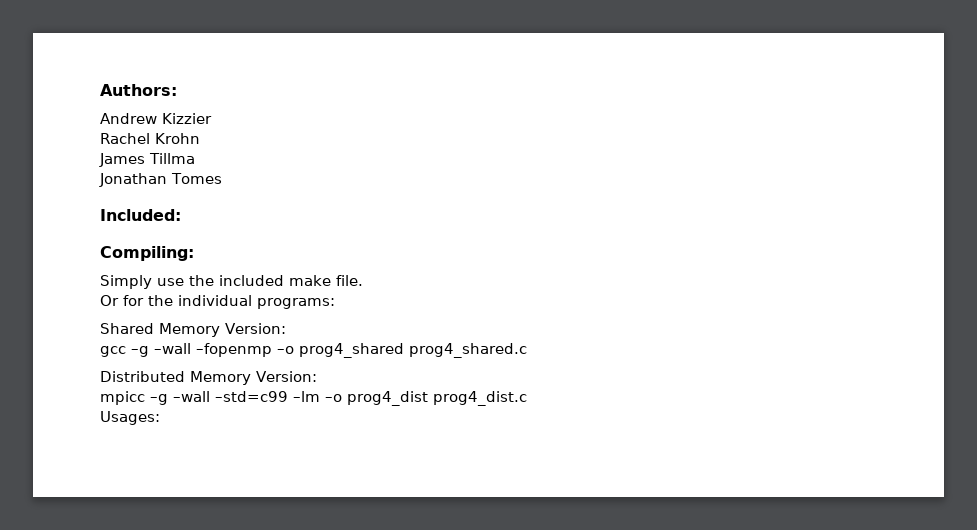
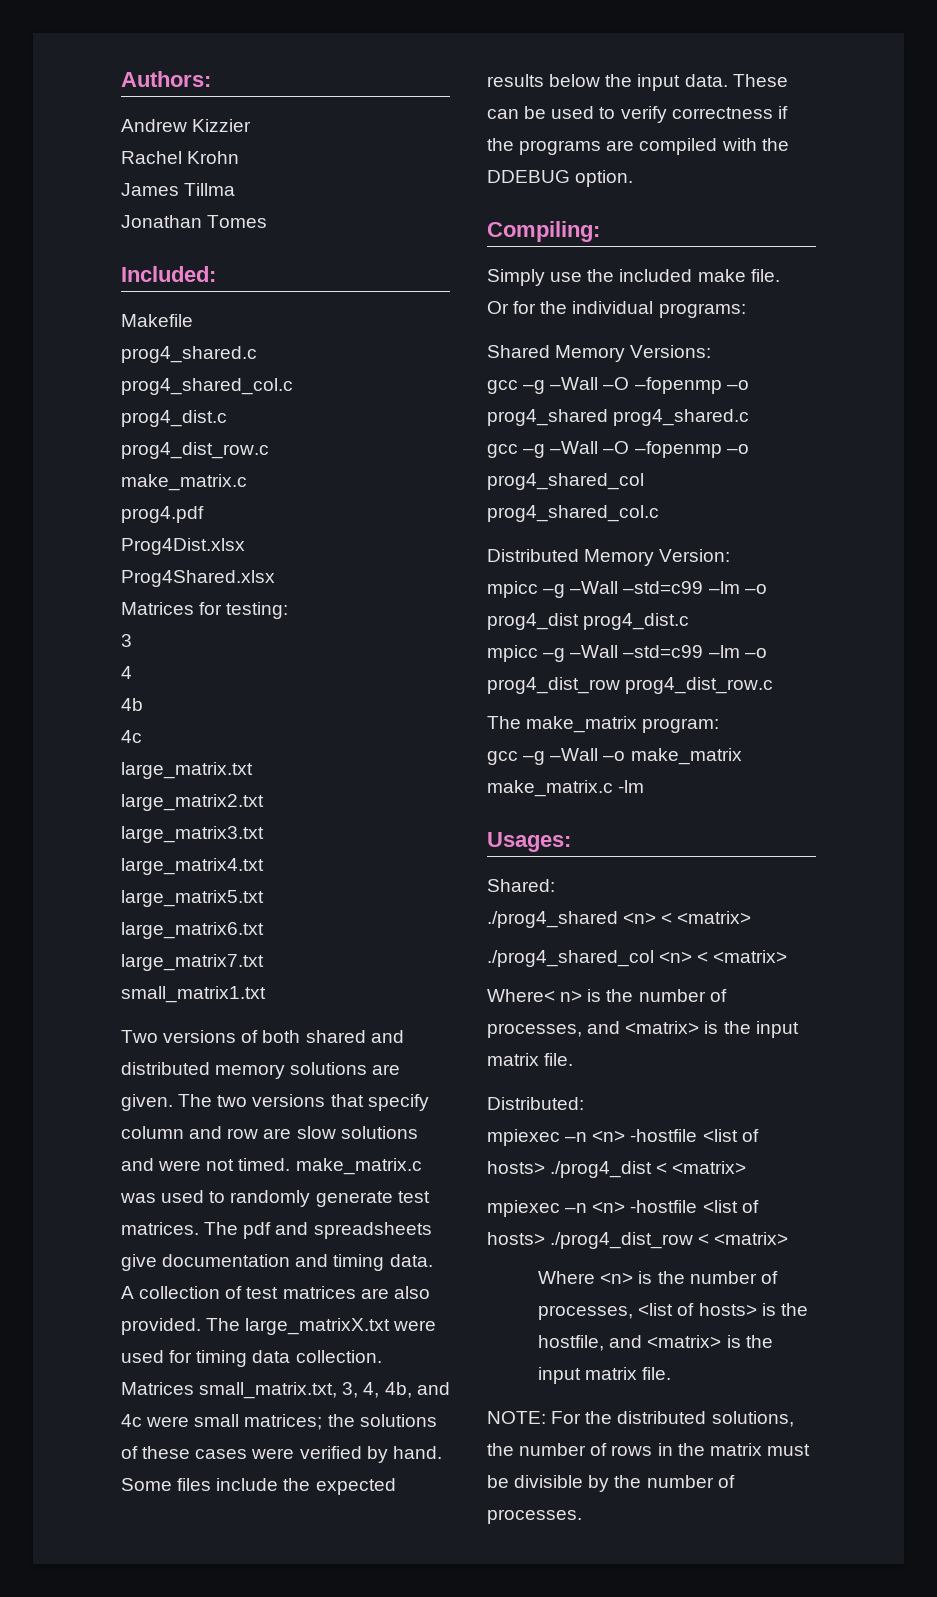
(181, 215) none -> [121,314,193,327] [121,346,257,363] [121,378,293,395] [121,410,227,427] [121,442,269,459] [121,474,247,491] [121,506,204,523] [121,538,245,555] [121,570,275,587] [121,602,289,619] [121,634,132,647] [121,666,132,679] [121,698,143,711] [121,730,142,743] [121,762,253,779] [121,794,264,811] [121,826,264,843] [121,858,264,875] [121,890,264,907] [121,922,264,939] [121,954,264,971] [121,986,266,1003] [121,1030,404,1043] [121,1062,401,1079] [121,1094,429,1111] [121,1126,418,1139] [121,1158,422,1175] [120,1190,430,1207] [121,1222,432,1239] [121,1254,433,1271] [121,1286,430,1299] [121,1318,437,1335] [121,1350,382,1367] [121,1382,450,1399] [121,1414,437,1430] [121,1446,442,1463] [121,1478,396,1495] [487,74,788,91] [487,106,788,123] [487,138,789,155] [487,170,634,187] // Makefile // prog4_shared.c // prog4_shared_col.c // prog4_dist.c // prog4_dist_row.c // make_matrix.c // prog4.pdf // Prog4Dist.xlsx // Prog4Shared.xlsx // Matrices for testing: // 3 // 4 // 4b // 4c // large_matrix.txt // large_matrix2.txt // large_matrix3.txt // large_matrix4.txt // large_matrix5.txt // large_matrix6.txt // large_matrix7.txt // small_matrix1.txt // Two versions of both shared and distributed memory solutions are given. The two versions that specify column and row are slow solutions and were not timed. make_matrix.c was used to randomly generate test matrices. The pdf and spreadsheets give documentation and timing data. A collection of test matrices are also provided. The large_matrixX.txt were used for timing data collection. Matrices small_matrix.txt, 3, 4, 4b, and 4c were small matrices; the solutions of these cases were verified by hand. Some files include the expected results below the input data. These can be used to verify correctness if the programs are compiled with the DDEBUG option.
[225,323,286,334] [100,343,191,357] Version: // gcc –g –wall -> [630,345,712,358] [487,377,630,394] Versions: // gcc –g –Wall –O
(527, 350) none -> [487,441,749,458] [487,473,644,490] [487,505,659,522] // gcc –g –Wall –O –fopenmp –o prog4_shared_col prog4_shared_col.c
[173,391,210,402] –wall -> [570,581,619,594] –Wall
[100,411,160,425] Usages: -> [487,645,767,662] [487,677,774,694] [487,716,720,733] [487,748,742,765] [487,780,645,797] [487,832,571,852] [487,879,555,892] [487,911,752,928] [487,950,788,967] [487,989,727,1002] [487,1021,799,1038] [487,1053,574,1066] [487,1097,584,1110] [487,1129,759,1146] [487,1161,747,1178] [487,1200,759,1217] [487,1232,789,1249] [538,1271,778,1284] [538,1303,808,1320] [538,1335,773,1351] [538,1367,672,1384] [487,1411,794,1427] [487,1443,810,1456] [487,1475,735,1492] [487,1509,582,1524] mpicc –g –Wall –std=c99 –lm –o prog4_dist_row prog4_dist_row.c // The make_matrix program: // gcc –g –Wall –o make_matrix make_matrix.c -lm // Usages: // Shared: // ./prog4_shared <n> < <matrix> // ./prog4_shared_col <n> < <matrix> // Where< n> is the number of processes, and <matrix> is the input matrix file. // Distributed: // mpiexec –n <n> -hostfile <list of hosts> ./prog4_dist < <matrix> // mpiexec –n <n> -hostfile <list of hosts> ./prog4_dist_row < <matrix> // Where <n> is the number of processes, <list of hosts> is the hostfile, and <matrix> is the input matrix file. // NOTE: For the distributed solutions, the number of rows in the matrix must be divisible by the number of processes.

